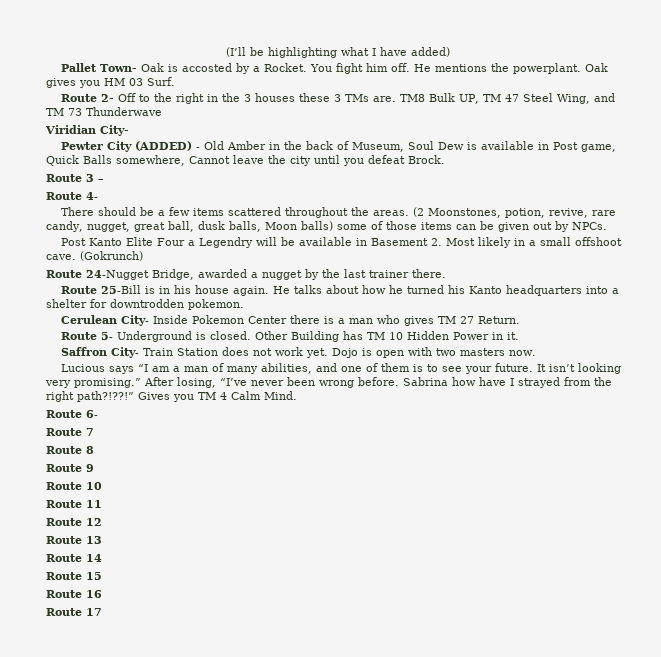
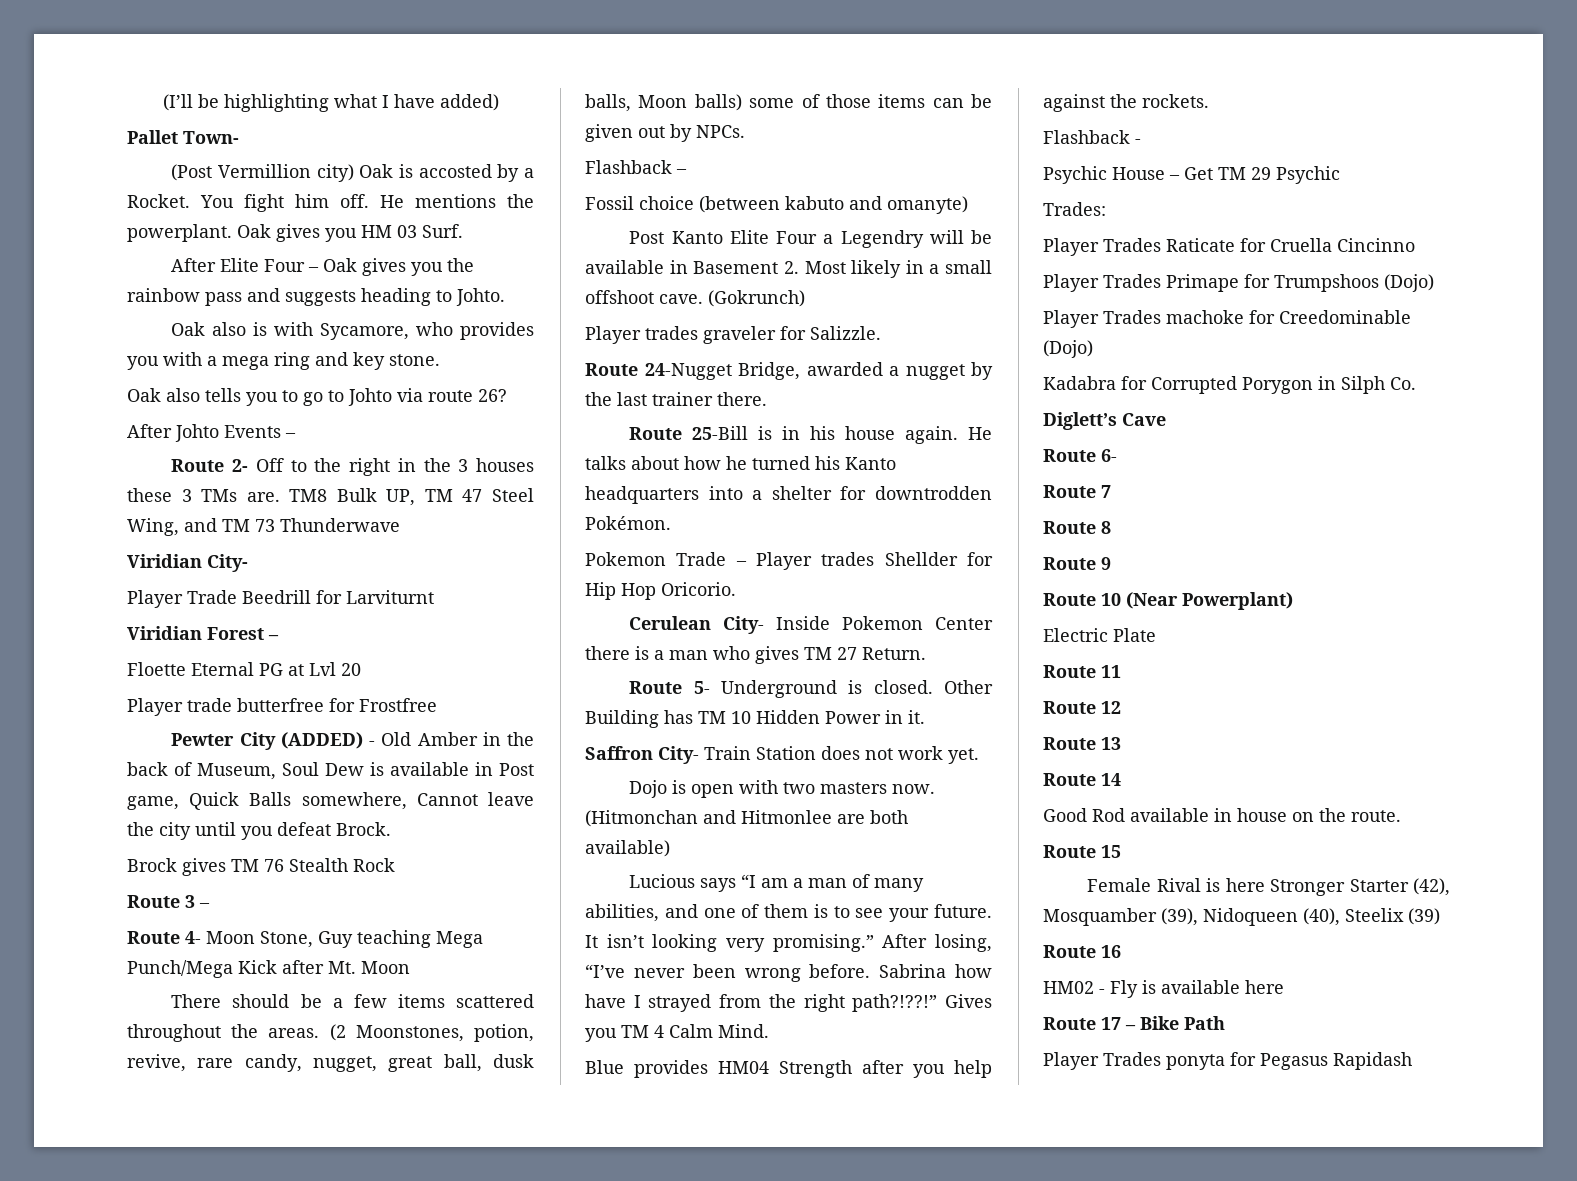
(138, 68) none -> [171,164,354,182] // (Post Vermillion city)
(175, 81) none -> [171,258,475,276] [127,288,505,306] [171,322,534,340] [127,352,440,370] [127,388,507,406] [127,424,296,442] // After Elite Four – Oak gives you the rainbow pass and suggests heading to Johto. // Oak also is with Sycamore, who provides you with a mega ring and key stone. // Oak also tells you to go to Johto via route 26? // After Johto Events –
(129, 130) none -> [127,590,434,608] [127,626,279,640] [127,662,361,676] [127,698,437,716] // Player Trade Beedrill for Larviturnt // Viridian Forest – // Floette Eternal PG at Lvl 20 // Player trade butterfree for Frostfree
(445, 159) none -> [127,858,395,876] // Brock gives TM 76 Stealth Rock
(98, 196) none -> [206,930,483,948] [127,960,410,978] Moon Stone, Guy teaching Mega Punch/Mega Kick after Mt. Moon
(607, 226) none -> [585,160,687,174] [585,196,968,214] // Flashback – // Fossil choice (between kabuto and omanyte)
(143, 256) none -> [585,326,881,344] // Player trades graveler for Salizzle.
[188,299,244,310] pokemon. -> [585,516,671,530] [585,552,993,570] [585,582,736,600] Pokémon. // Pokemon Trade – Player trades Shellder for Hip Hop Oricorio.
(329, 353) none -> (979, 756) //
(537, 353) none -> [585,810,908,827] [585,840,670,857] (Hitmonchan and Hitmonlee are both available)
(297, 395) none -> [585,1060,992,1078] [1043,94,1209,112] [1043,130,1141,144] [1043,166,1340,184] [1043,202,1106,216] [1043,238,1415,256] [1043,274,1434,292] [1043,310,1411,328] [1043,340,1093,358] [1043,376,1416,394] [1043,412,1166,430] // Blue provides HM04 Strength after you help against the rockets. // Flashback - // Psychic House – Get TM 29 Psychic // Trades: // Player Trades Raticate for Cruella Cincinno // Player Trades Primape for Trumpshoos (Dojo) // Player Trades machoke for Creedominable (Dojo) // Kadabra for Corrupted Porygon in Silph Co. // Diglett’s Cave
(102, 486) none -> [1126,592,1293,610] [1043,628,1156,642] (Near Powerplant) // Electric Plate
[46,572,102,580] [46,590,102,598] [46,608,102,616] Route 15 // Route 16 // Route 17 -> [1043,808,1401,822] [1043,845,1121,858] [1087,878,1450,896] [1043,908,1440,926] [1043,945,1121,958] [1043,980,1284,998] [1043,1016,1225,1030] [1043,1052,1412,1070] Good Rod available in house on the route. // Route 15 // Female Rival is here Stronger Starter (42), Mosquamber (39), Nidoqueen (40), Steelix (39) // Route 16 // HM02 - Fly is available here // Route 17 – Bike Path // Player Trades ponyta for Pegasus Rapidash

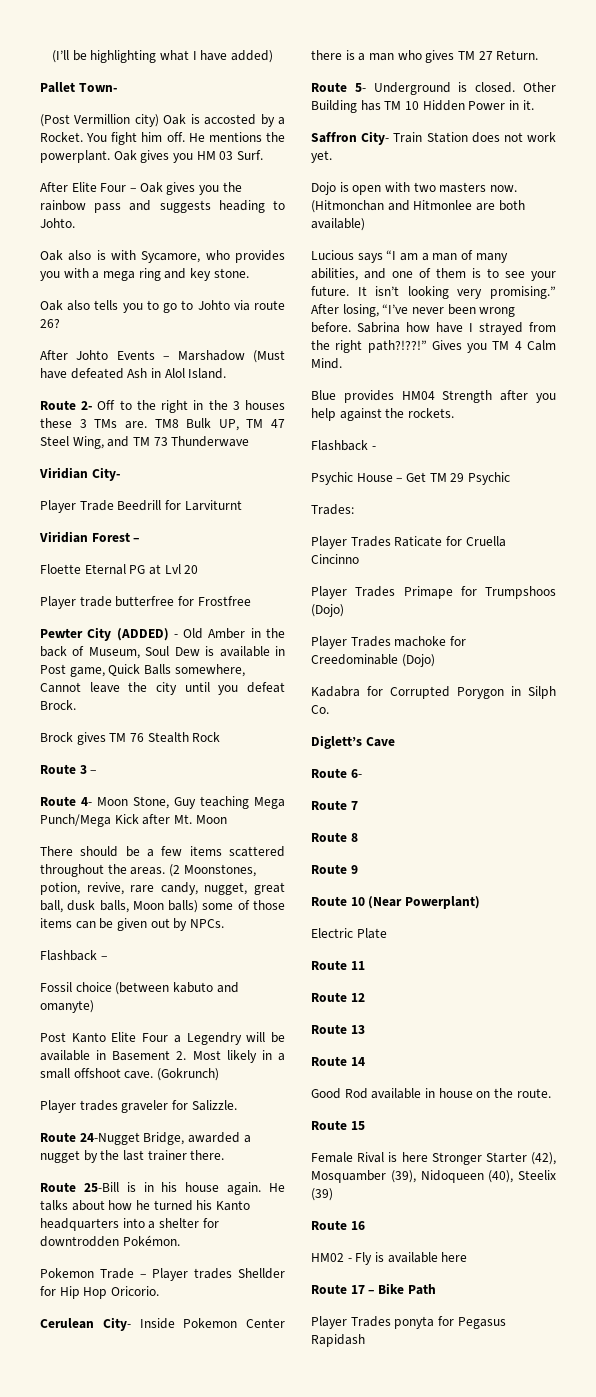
(296, 435) none -> [177,350,285,363] [40,368,227,379] Marshadow (Must have defeated Ash in Alol Island.

